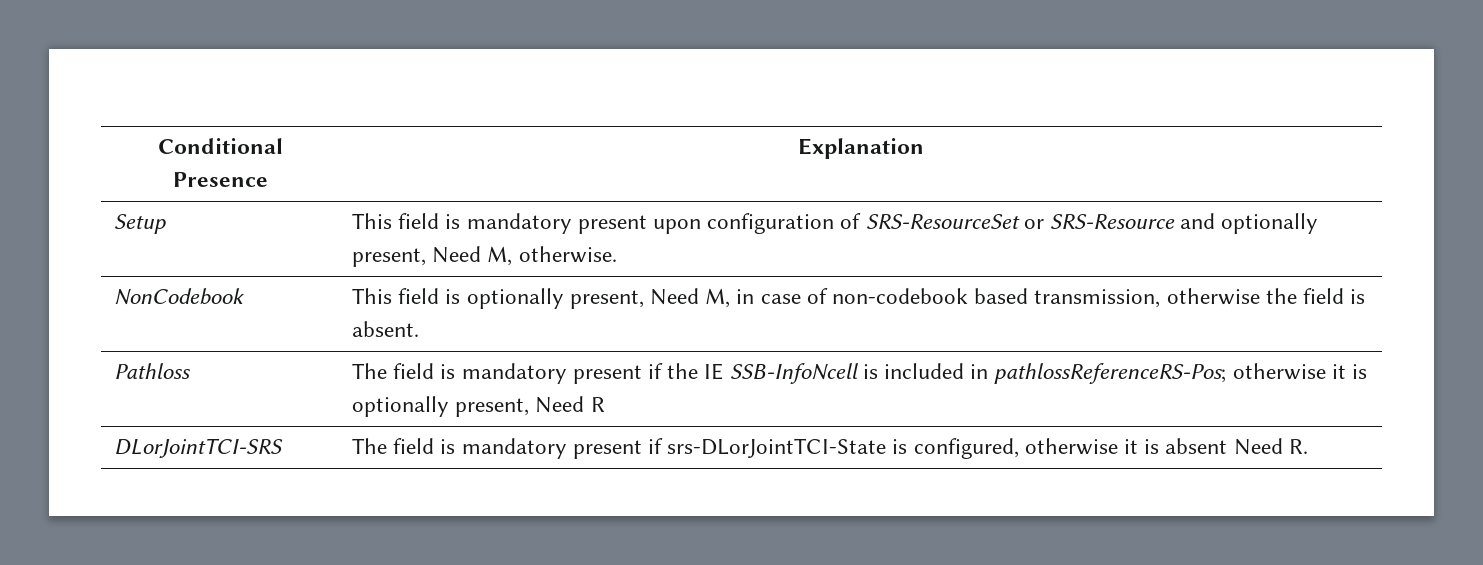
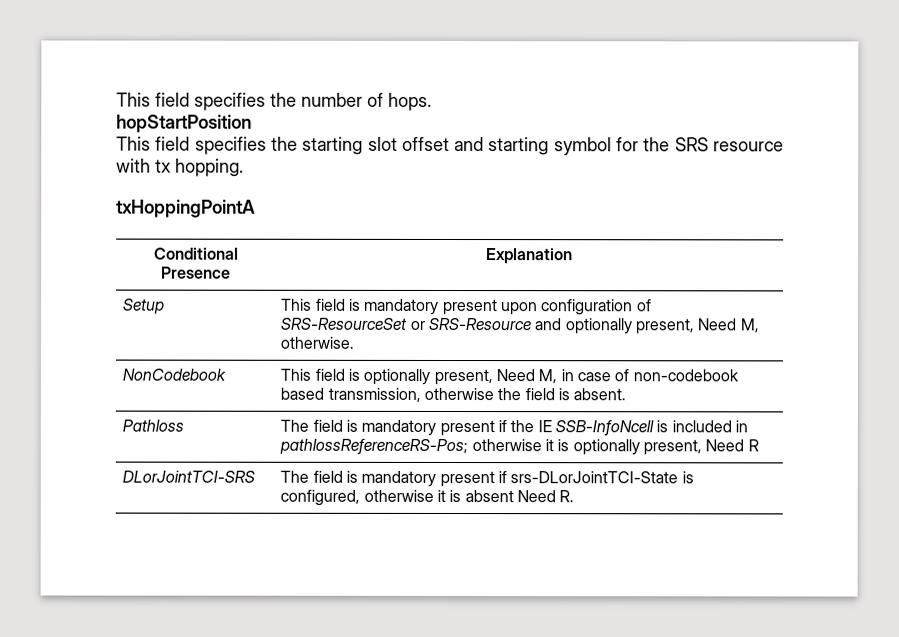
(158, 146) none -> [116,92,432,111] [116,114,252,133] [116,136,784,156] [116,158,244,177] [116,199,256,218] This field specifies the number of hops. // hopStartPosition // This field specifies the starting slot offset and starting symbol for the SRS resource with tx hopping. // txHoppingPointA //

